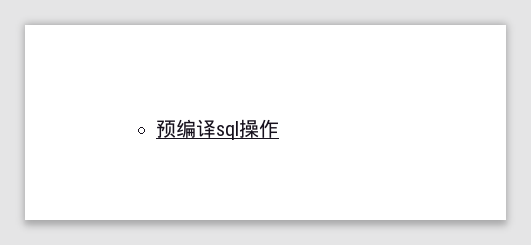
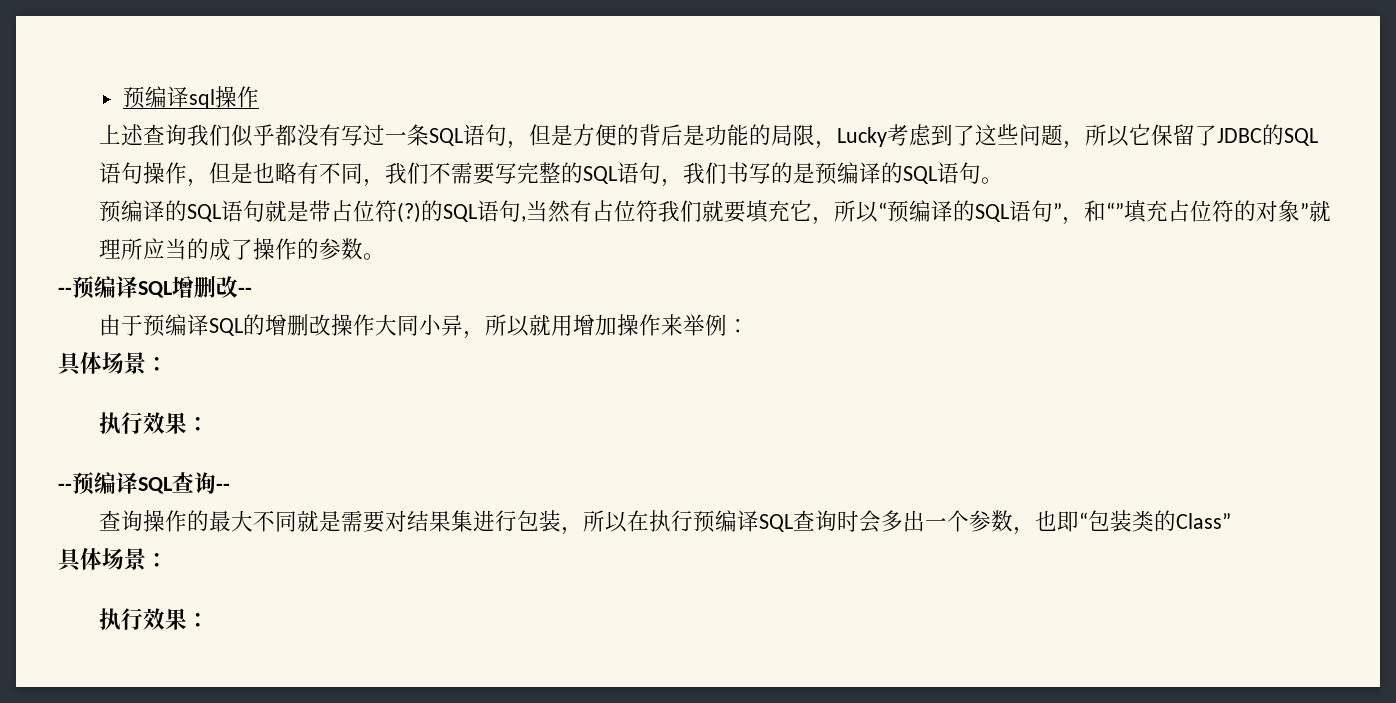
(280, 128) none -> [99,124,1319,149] [99,162,1004,187] [99,200,1332,225] [99,238,386,261] [58,276,252,299] [99,314,750,339] [58,352,168,376] [99,412,210,434] [58,472,230,495] [99,510,1232,535] [58,548,168,572] [99,608,210,630] // 上述查询我们似乎都没有写过一条SQL语句，但是方便的背后是功能的局限，Lucky考虑到了这些问题，所以它保留了JDBC的SQL语句操作，但是也略有不同，我们不需要写完整的SQL语句，我们书写的是预编译的SQL语句。 // 预编译的SQL语句就是带占位符(?)的SQL语句,当然有占位符我们就要填充它，所以“预编译的SQL语句”，和“”填充占位符的对象”就理所应当的成了操作的参数。 // --预编译SQL增删改-- // 由于预编译SQL的增删改操作大同小异，所以就用增加操作来举例： // 具体场景： // 执行效果： // --预编译SQL查询-- // 查询操作的最大不同就是需要对结果集进行包装，所以在执行预编译SQL查询时会多出一个参数，也即“包装类的Class” // 具体场景： // 执行效果：

